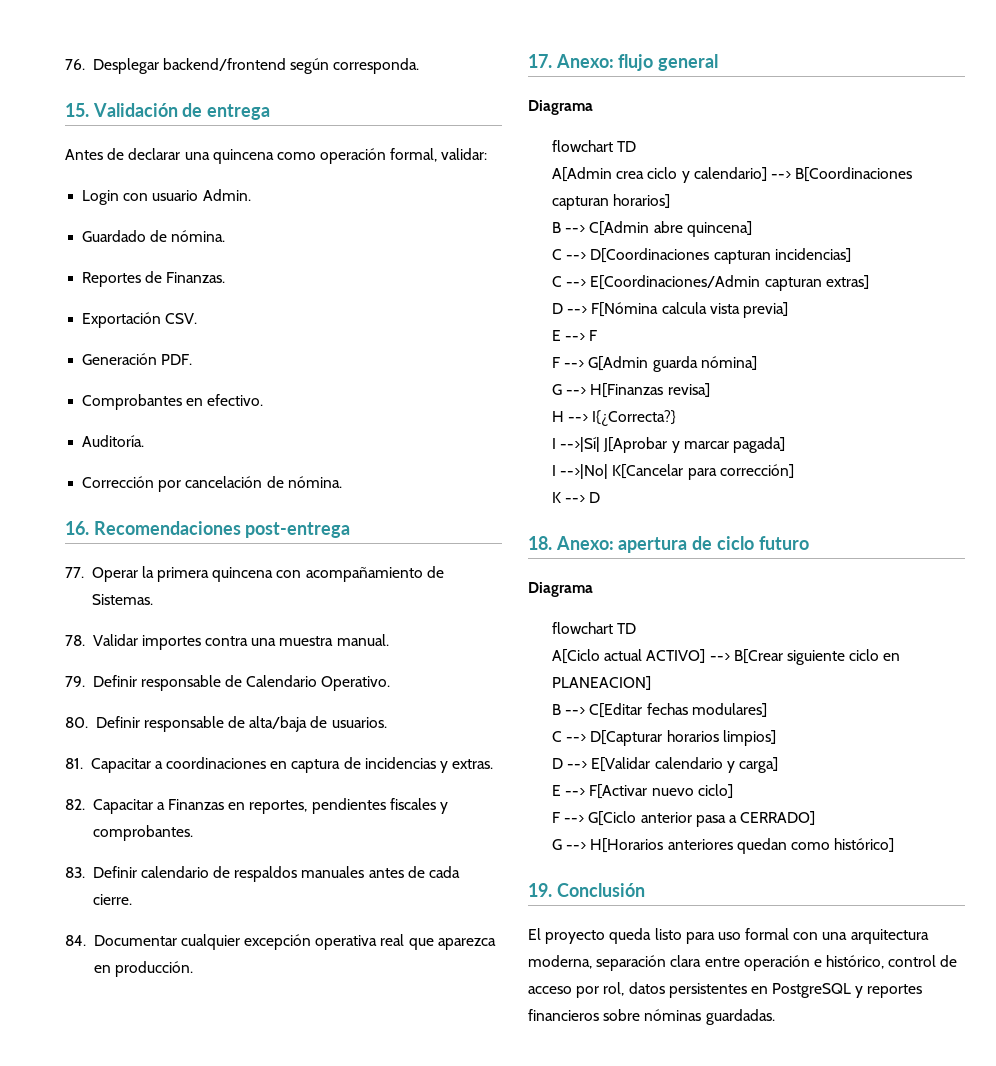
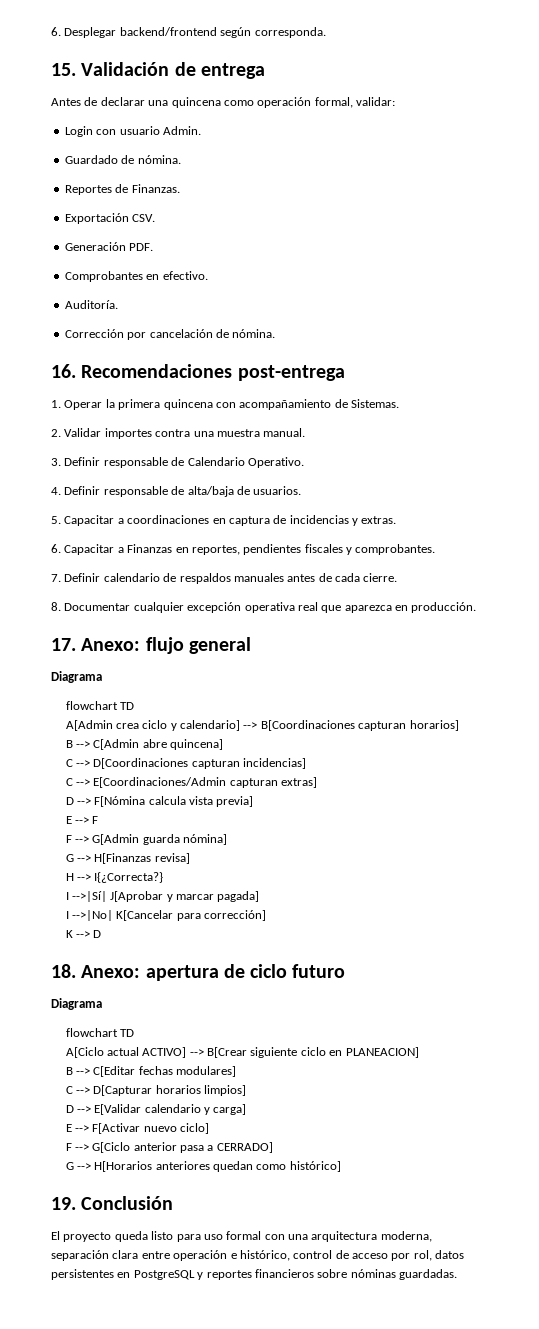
[65,59,85,70] 76. -> [51,27,61,36] 6.
[65,567,84,578] 77. -> [51,400,61,408] 1.
[65,635,85,646] 78. -> [51,429,61,437] 2.
[65,676,85,687] 79. -> [51,458,61,466] 3.
[65,717,88,728] 80. -> [51,487,61,495] 4.
[65,758,83,769] 81. -> [51,516,61,524] 5.
[65,799,85,810] 82. -> [51,544,61,553] 6.
[65,867,85,878] 83. -> [51,574,61,582] 7.
[65,935,86,946] 84. -> [51,602,61,611] 8.

